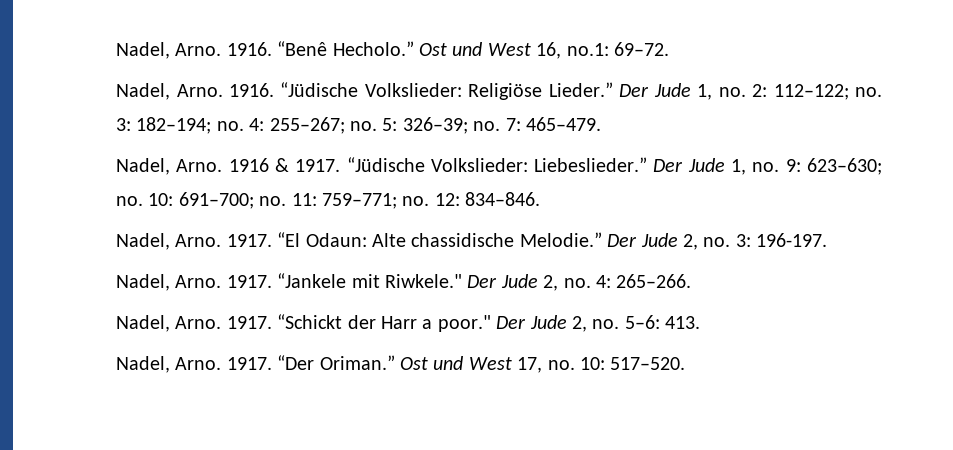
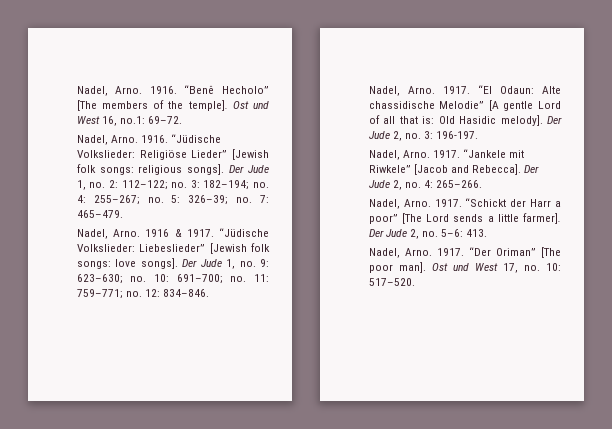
[332,41,414,56] Hecholo.” -> [221,86,269,94] [76,100,228,111] Hecholo” [The members of the temple].
[548,82,613,97] Lieder.” -> [191,149,269,160] [76,164,225,175] Lieder” [Jewish folk songs: religious songs].
[534,157,648,172] Liebeslieder.” -> [139,243,270,254] [76,258,178,269] Liebeslieder” [Jewish folk songs: love songs].
[519,232,602,247] Melodie.” -> [439,100,561,111] [368,115,543,126] Melodie” [A gentle Lord of all that is: Old Hasidic melody].
[385,274,463,288] Riwkele." -> [368,164,522,175] Riwkele” [Jacob and Rebecca].
[437,315,491,332] poor." -> [368,213,561,224] poor” [The Lord sends a little farmer].
[319,355,395,370] Oriman.” -> [495,247,561,258] [368,262,426,273] Oriman” [The poor man].

